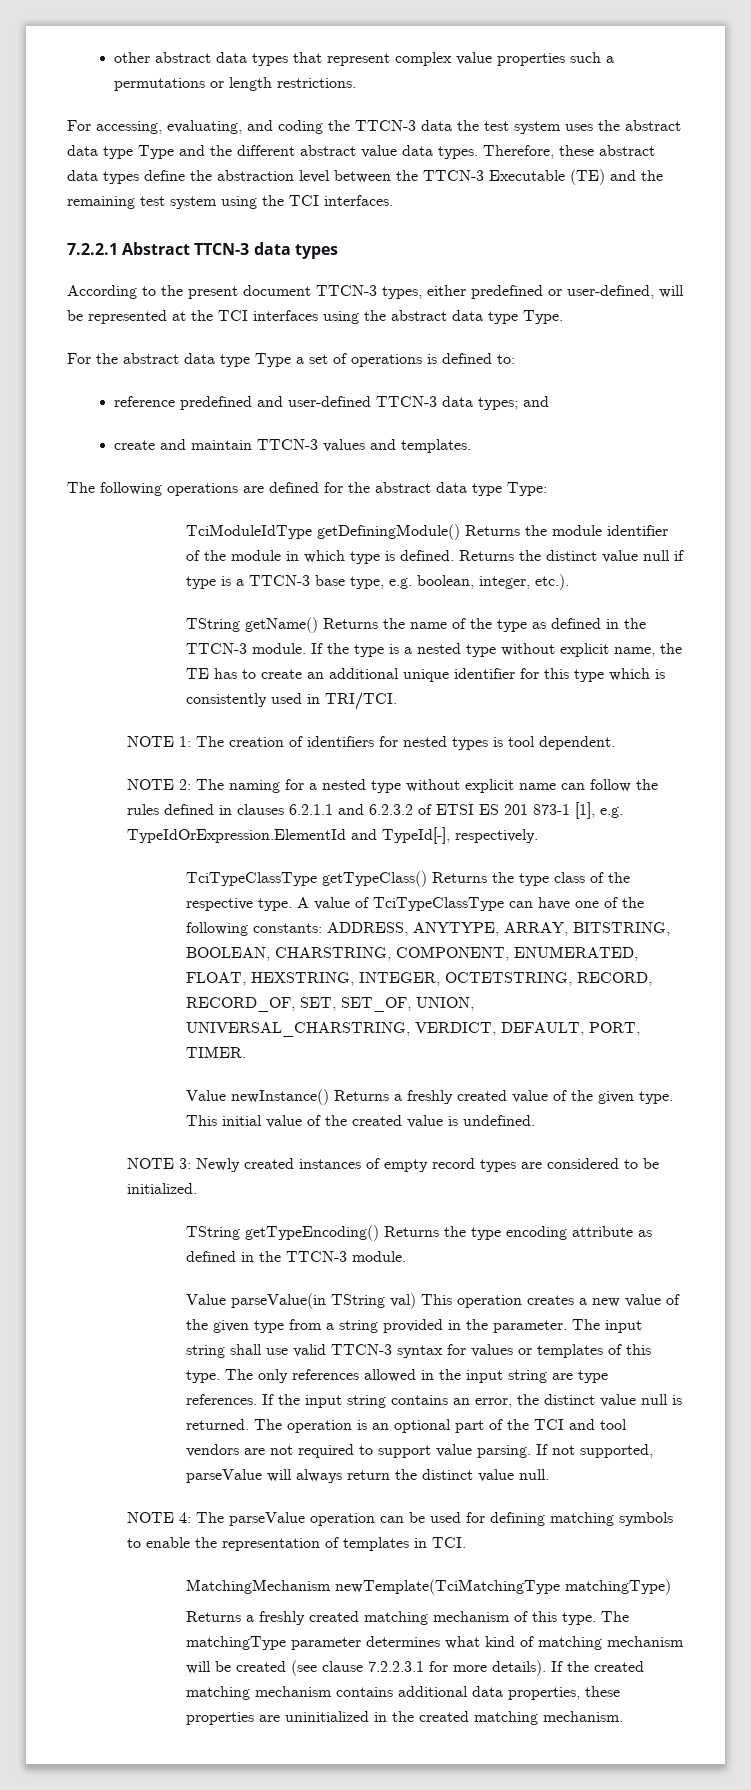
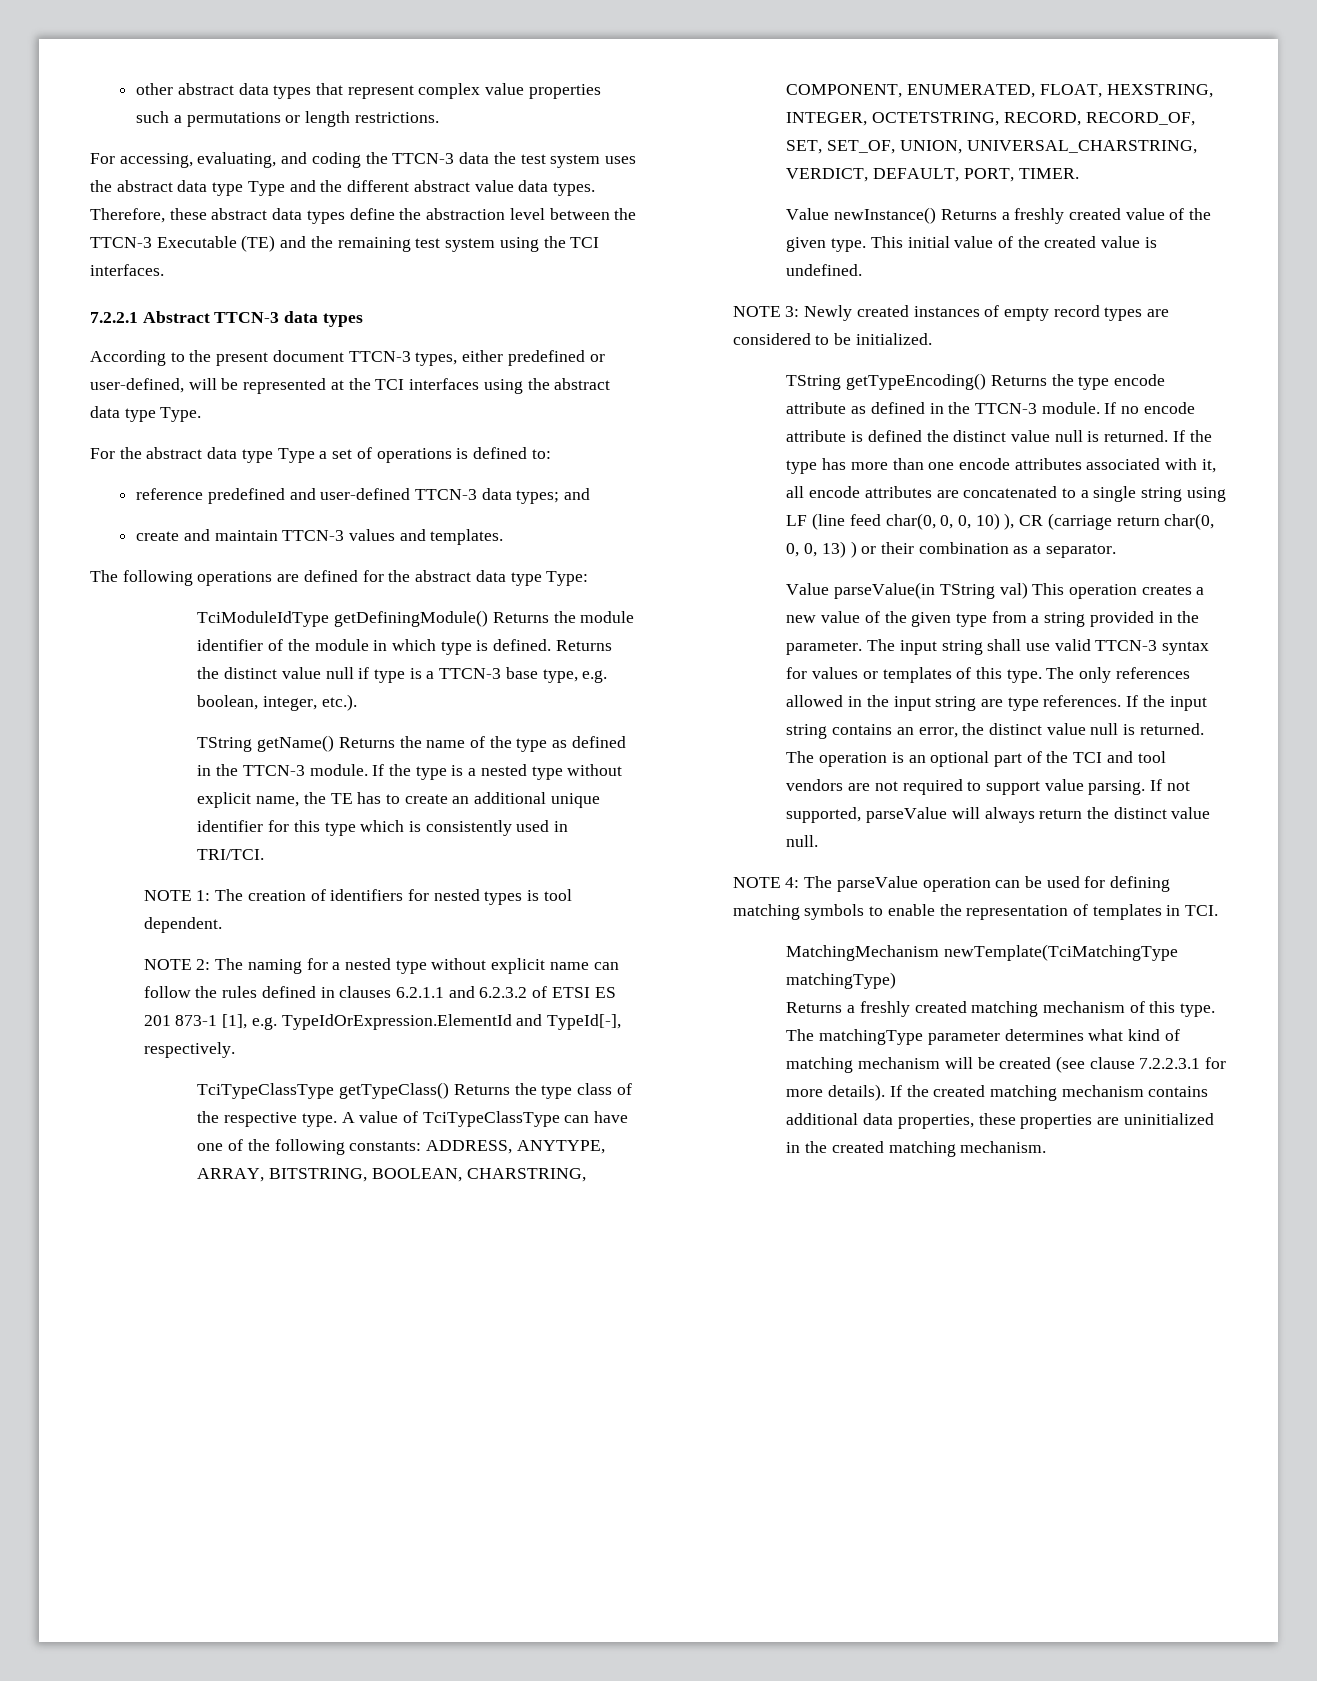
[506,1226,568,1240] encoding -> [1114,374,1166,386] encode
(407, 1256) none -> [1104,402,1195,414] [786,430,1212,442] [786,458,1216,474] [786,486,1226,502] [786,513,1215,530] [786,541,1116,558] If no encode attribute is defined the distinct value null is returned. If the type has more than one encode attributes associated with it, all encode attributes are concatenated to a single string using LF (line feed char(0, 0, 0, 10) ), CR (carriage return char(0, 0, 0, 13) ) or their combination as a separator.

